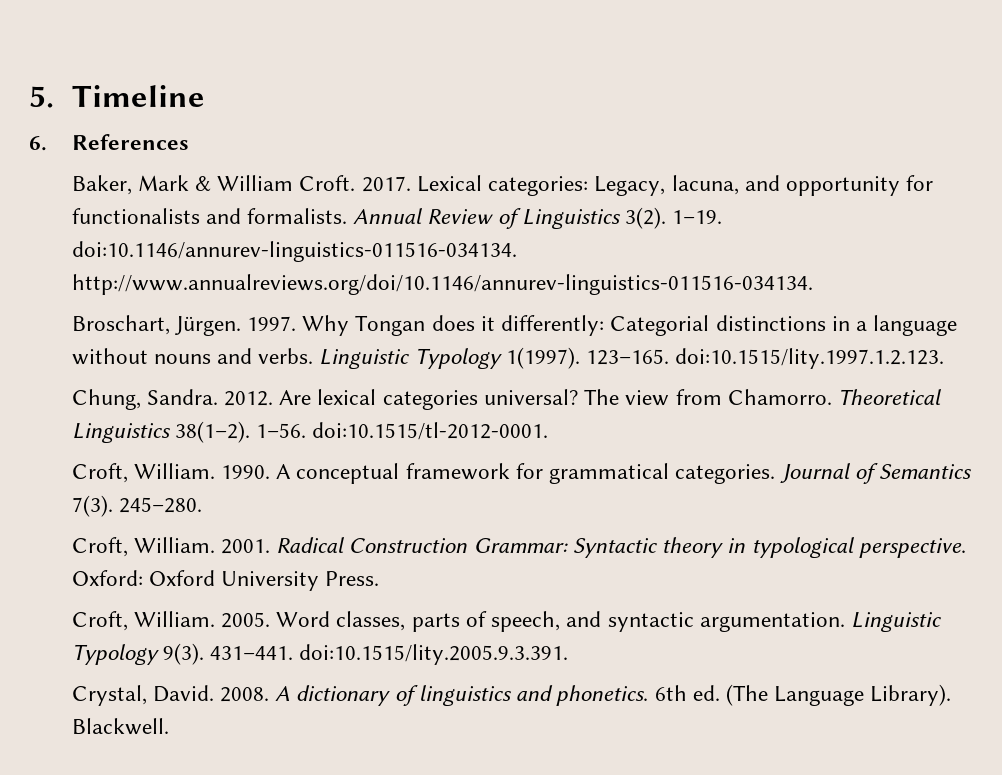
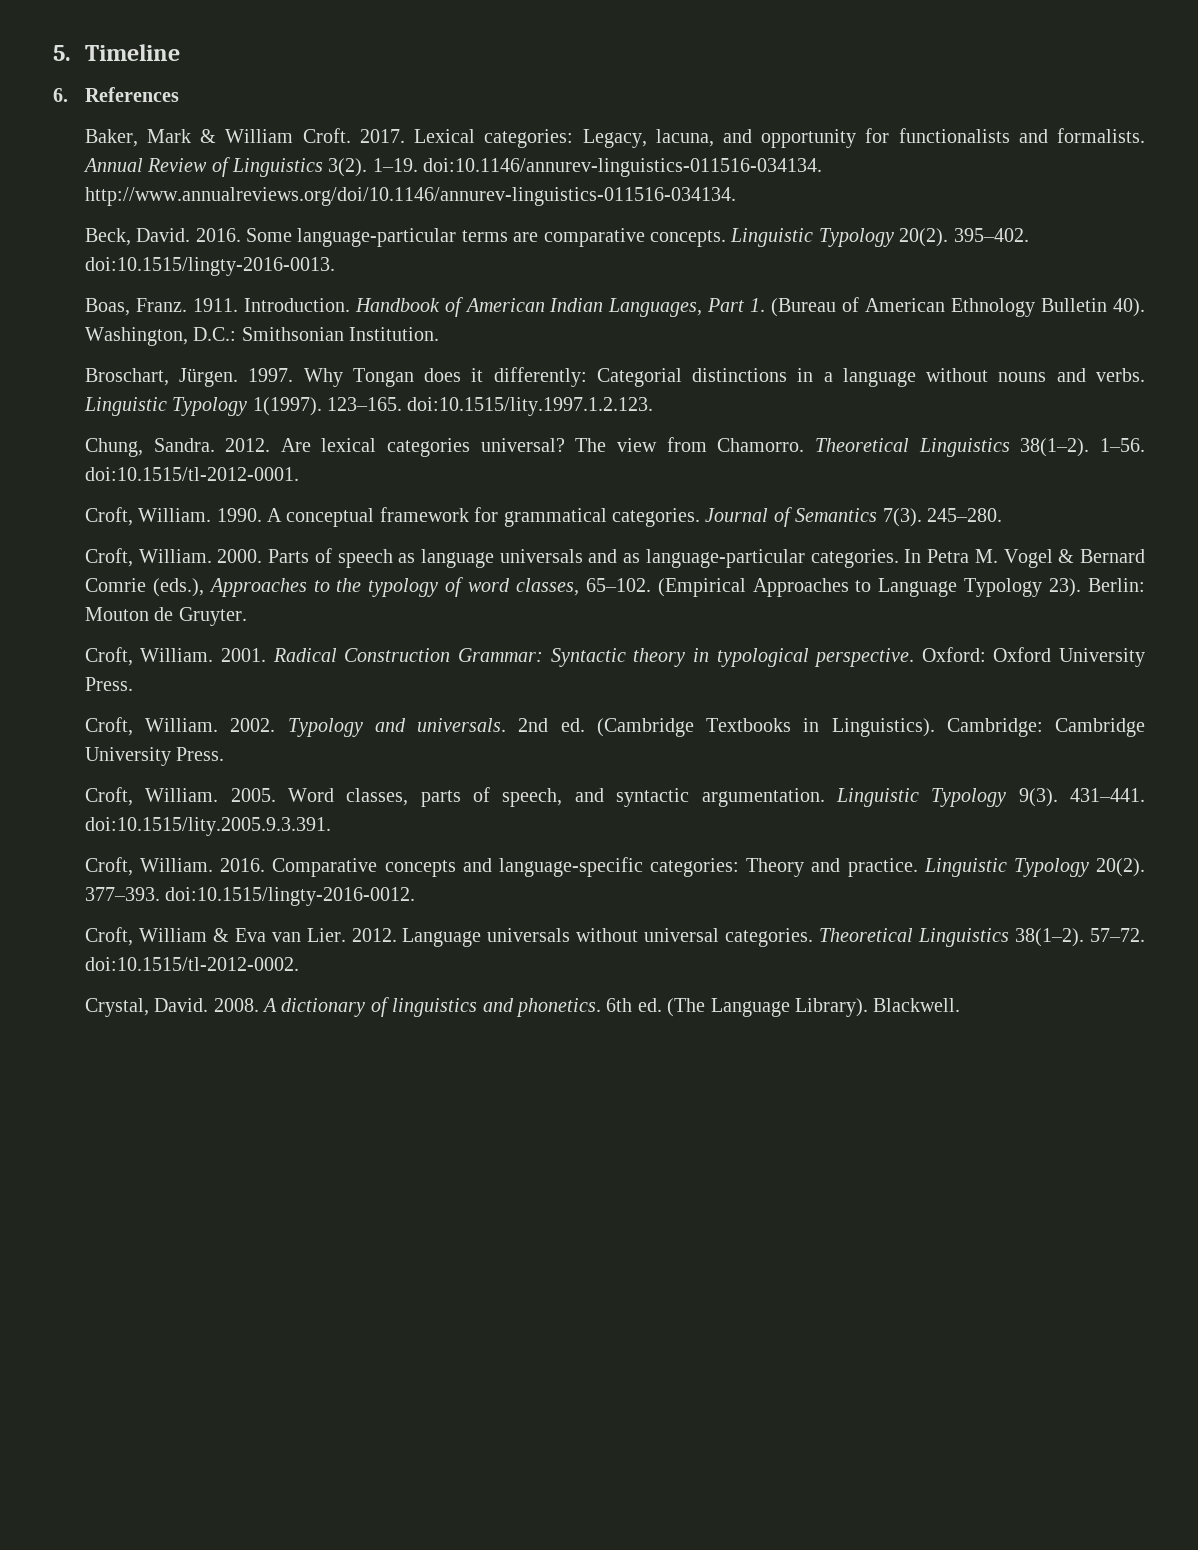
(813, 284) none -> [84,228,1029,247] [84,257,335,276] [84,297,1145,317] [84,327,440,346] // Beck, David. 2016. Some language-particular terms are comparative concepts. Linguistic Typology 20(2). 395–402. doi:10.1515/lingty-2016-0013. // Boas, Franz. 1911. Introduction. Handbook of American Indian Languages, Part 1. (Bureau of American Ethnology Bulletin 40). Washington, D.C.: Smithsonian Institution.
(202, 505) none -> [84,548,1146,568] [84,577,1145,597] [84,607,247,626] // Croft, William. 2000. Parts of speech as language universals and as language-particular categories. In Petra M. Vogel & Bernard Comrie (eds.), Approaches to the typology of word classes, 65–102. (Empirical Approaches to Language Typology 23). Berlin: Mouton de Gruyter.
(380, 578) none -> [84,717,1145,737] [84,747,225,766] // Croft, William. 2002. Typology and universals. 2nd ed. (Cambridge Textbooks in Linguistics). Cambridge: Cambridge University Press.
(569, 654) none -> [84,857,1145,877] [84,887,416,906] [84,927,1145,947] [84,957,299,971] // Croft, William. 2016. Comparative concepts and language-specific categories: Theory and practice. Linguistic Typology 20(2). 377–393. doi:10.1515/lingty-2016-0012. // Croft, William & Eva van Lier. 2012. Language universals without universal categories. Theoretical Linguistics 38(1–2). 57–72. doi:10.1515/tl-2012-0002.

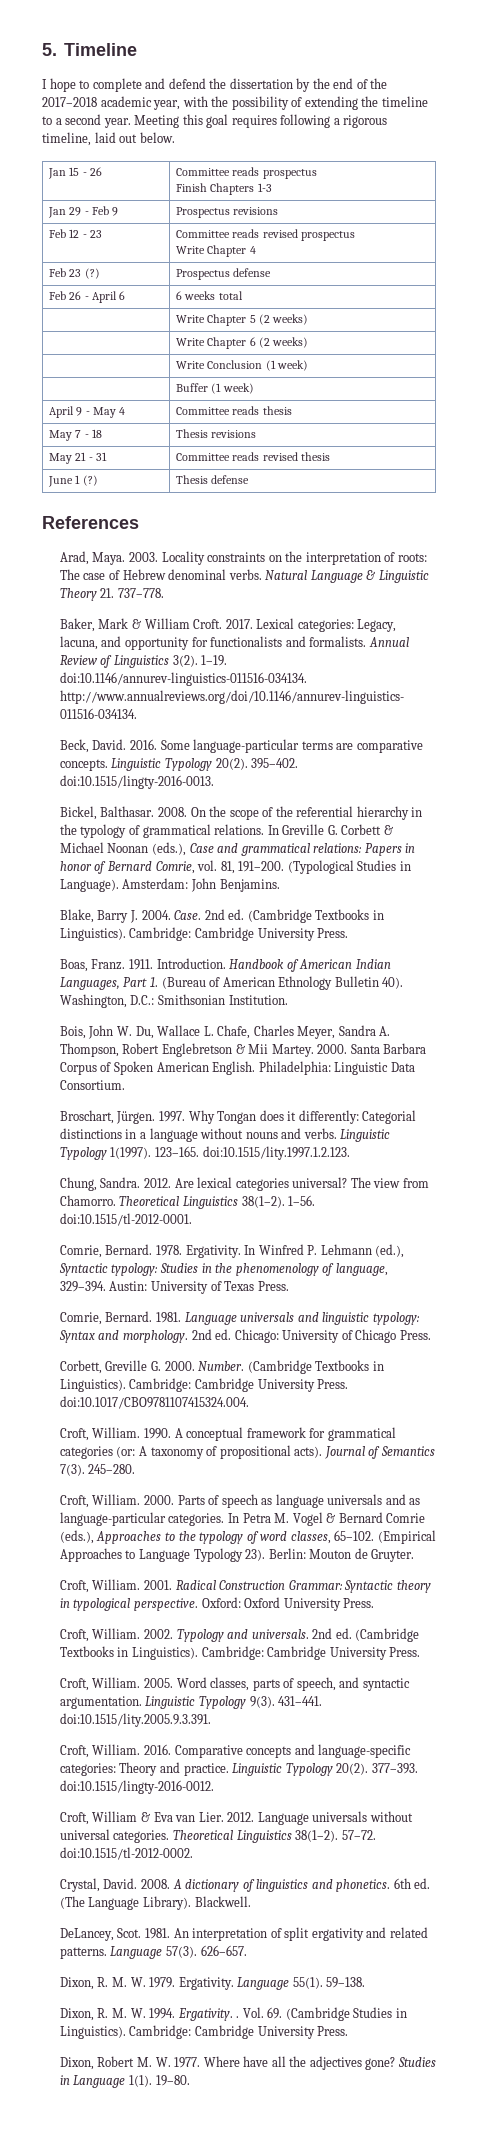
[53,87,179,102] 6. References -> [42,78,388,92] [42,96,428,110] [42,114,388,128] [42,132,175,146] [48,167,102,179] [176,167,317,179] [176,183,272,195] [48,206,118,218] [176,207,279,218] [49,229,102,238] [176,229,355,241] [176,245,256,257] [49,268,100,279] [176,268,272,280] [49,291,125,303] [176,291,243,300] [176,314,308,326] [176,337,308,349] [176,360,308,371] [176,383,254,394] [49,406,125,418] [176,406,292,415] [49,429,102,441] [176,429,257,438] [49,452,107,464] [176,452,330,461] [48,475,98,487] [176,475,250,484] [42,516,139,529] [59,551,427,565] [59,569,429,583] [59,588,164,601] I hope to complete and defend the dissertation by the end of the 2017–2018 academic year, with the possibility of extending the timeline to a second year. Meeting this goal requires following a rigorous timeline, laid out below. // Jan 15 - 26 | Committee reads prospectus // Finish Chapters 1-3 // Jan 29 - Feb 9 | Prospectus revisions // Feb 12 - 23 | Committee reads revised prospectus // Write Chapter 4 // Feb 23 (?) | Prospectus defense // Feb 26 - April 6 | 6 weeks total // | Write Chapter 5 (2 weeks) // | Write Chapter 6 (2 weeks) // | Write Conclusion (1 week) // | Buffer (1 week) // April 9 - May 4 | Committee reads thesis // May 7 - 18 | Thesis revisions // May 21 - 31 | Committee reads revised thesis // June 1 (?) | Thesis defense // References // Arad, Maya. 2003. Locality constraints on the interpretation of roots: The case of Hebrew denominal verbs. Natural Language & Linguistic Theory 21. 737–778.
(335, 266) none -> [59,806,423,820] [59,824,393,838] [59,842,416,856] [59,860,411,874] [59,878,280,892] [59,909,384,923] [59,927,349,941] // Bickel, Balthasar. 2008. On the scope of the referential hierarchy in the typology of grammatical relations. In Greville G. Corbett & Michael Noonan (eds.), Case and grammatical relations: Papers in honor of Bernard Comrie, vol. 81, 191–200. (Typological Studies in Language). Amsterdam: John Benjamins. // Blake, Barry J. 2004. Case. 2nd ed. (Cambridge Textbooks in Linguistics). Cambridge: Cambridge University Press.
(440, 334) none -> [59,1025,391,1039] [59,1043,427,1057] [59,1061,415,1075] [59,1080,125,1090] // Bois, John W. Du, Wallace L. Chafe, Charles Meyer, Sandra A. Thompson, Robert Englebretson & Mii Martey. 2000. Santa Barbara Corpus of Spoken American English. Philadelphia: Linguistic Data Consortium.
(299, 474) none -> [59,1244,405,1258] [58,1263,388,1276] [59,1281,289,1294] [59,1311,420,1325] [58,1329,431,1343] [59,1360,384,1374] [59,1378,349,1392] [59,1396,249,1409] // Comrie, Bernard. 1978. Ergativity. In Winfred P. Lehmann (ed.), Syntactic typology: Studies in the phenomenology of language, 329–394. Austin: University of Texas Press. // Comrie, Bernard. 1981. Language universals and linguistic typology: Syntax and morphology. 2nd ed. Chicago: University of Chicago Press. // Corbett, Greville G. 2000. Number. (Cambridge Textbooks in Linguistics). Cambridge: Cambridge University Press. doi:10.1017/CBO9781107415324.004.
[612,508,701,527] categories. -> [59,1445,323,1459] categories (or: A taxonomy of propositional acts).
(961, 1005) none -> [59,1927,428,1941] [59,1945,247,1959] [59,1977,366,1990] [59,2007,407,2021] [59,2025,349,2039] [59,2056,436,2070] [59,2075,190,2088] // DeLancey, Scot. 1981. An interpretation of split ergativity and related patterns. Language 57(3). 626–657. // Dixon, R. M. W. 1979. Ergativity. Language 55(1). 59–138. // Dixon, R. M. W. 1994. Ergativity. . Vol. 69. (Cambridge Studies in Linguistics). Cambridge: Cambridge University Press. // Dixon, Robert M. W. 1977. Where have all the adjectives gone? Studies in Language 1(1). 19–80.

